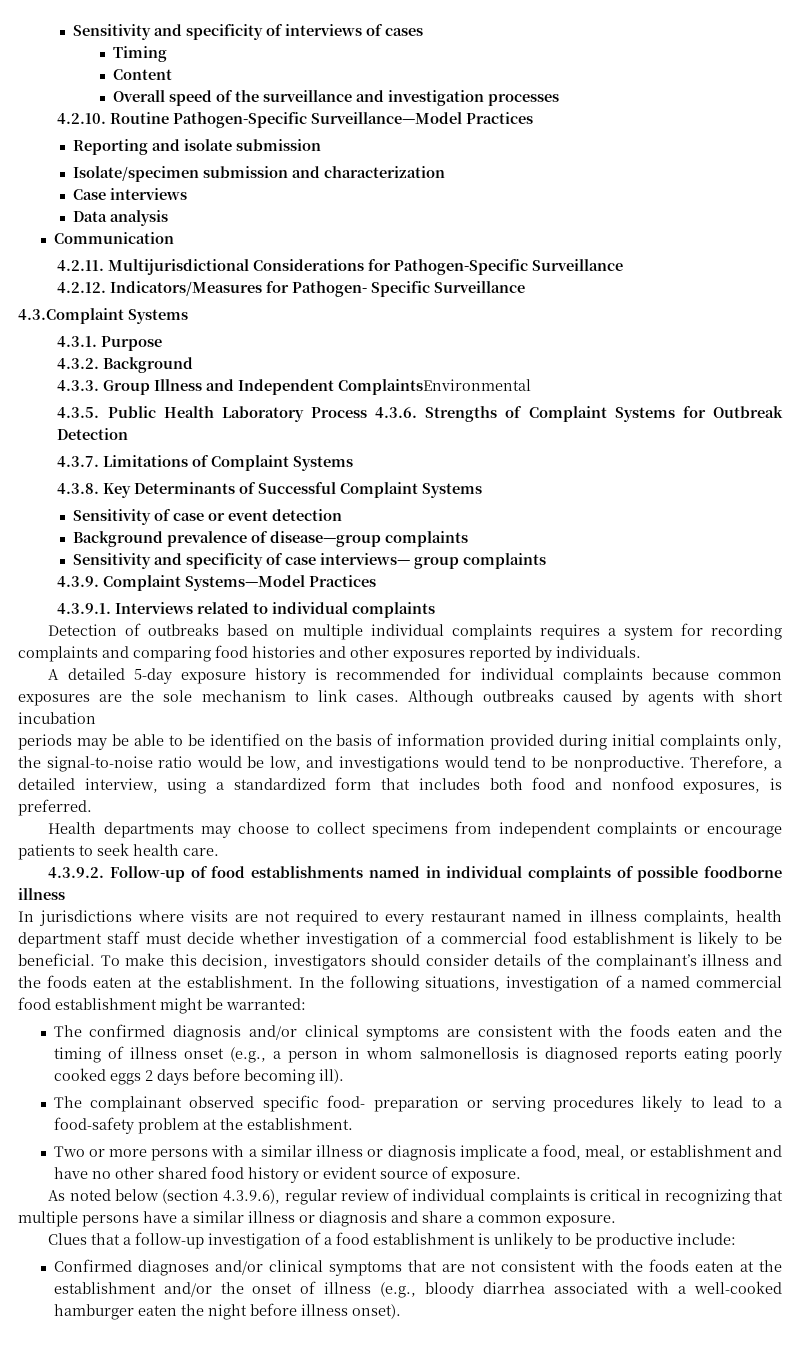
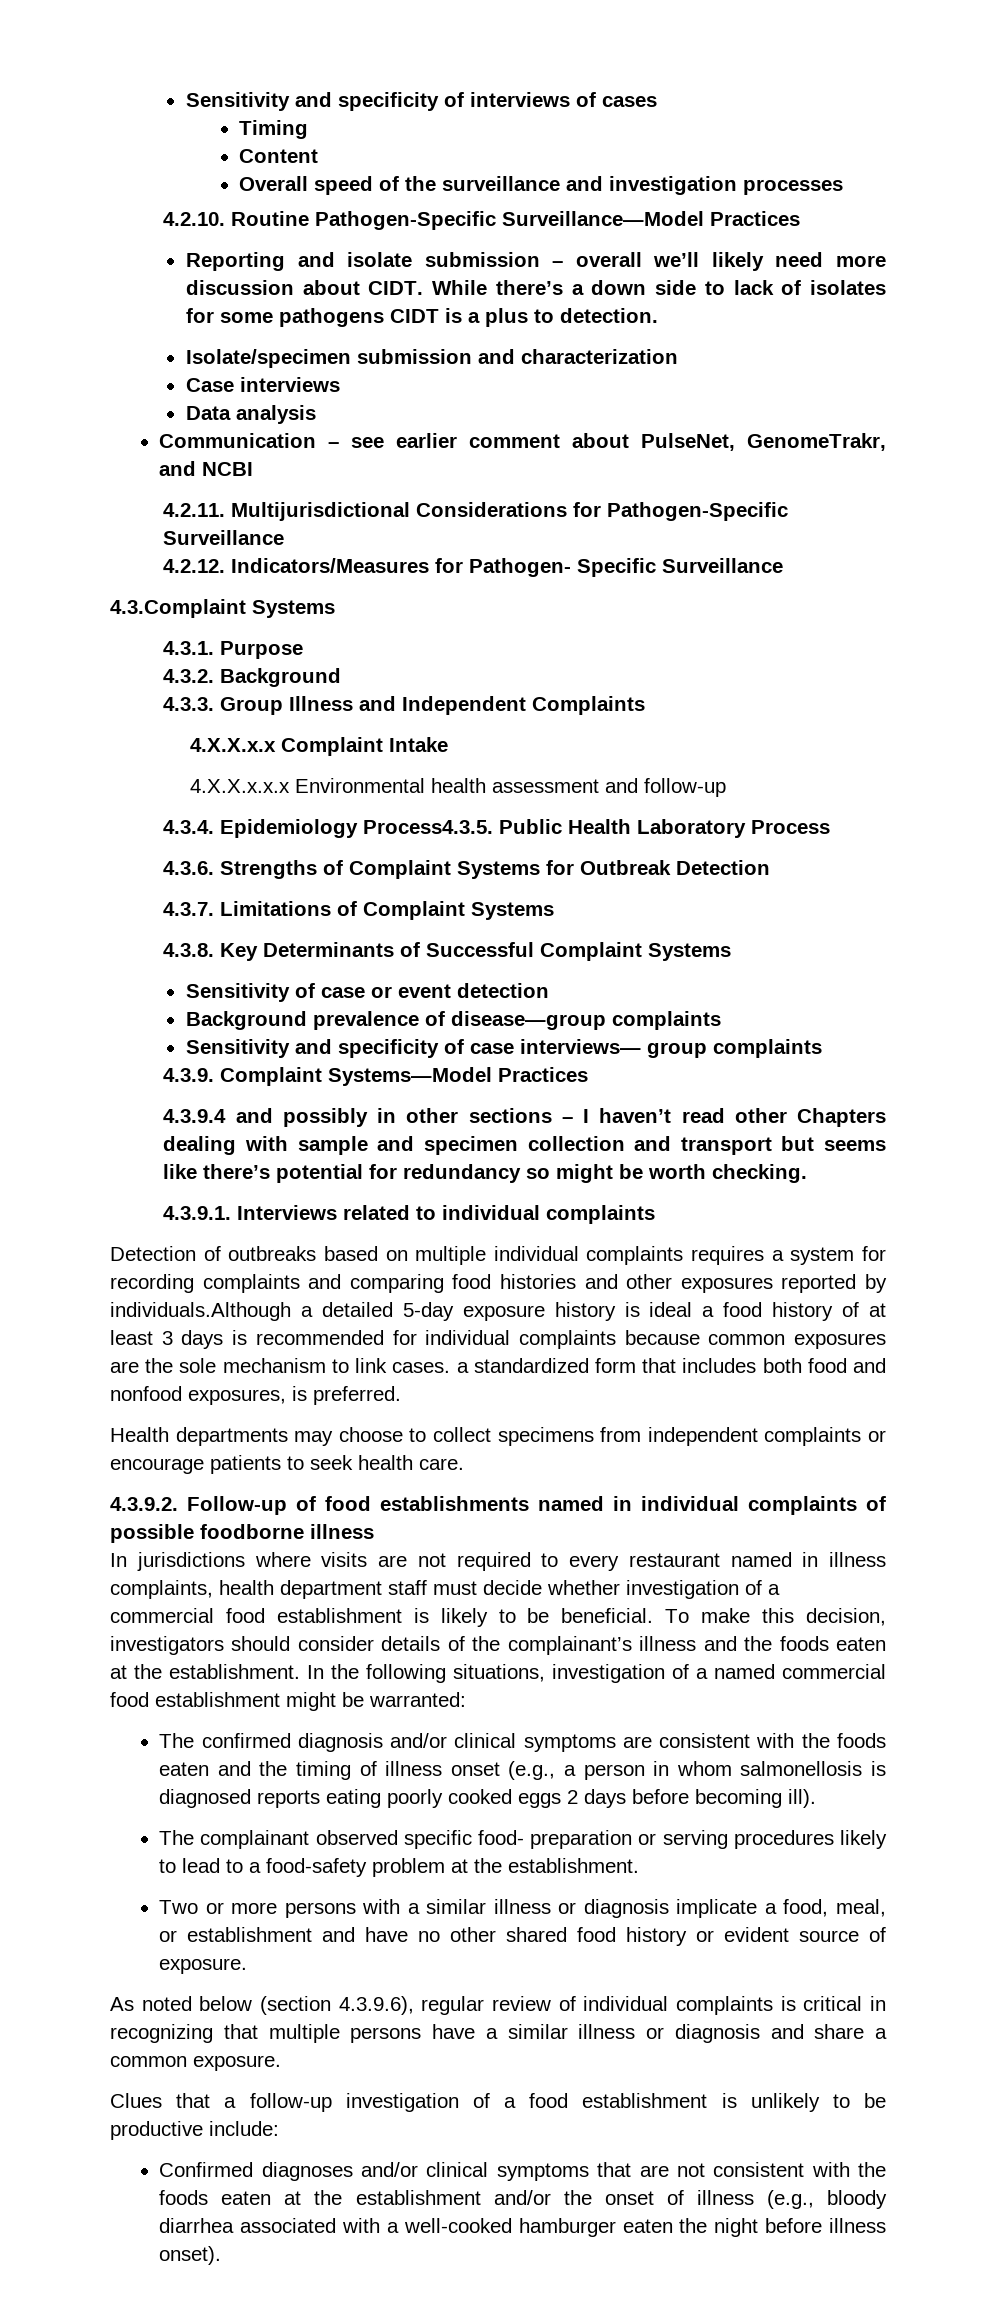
(322, 145) none -> [552,252,886,271] [185,280,887,295] [185,308,658,327] – overall we’ll likely need more discussion about CIDT. While there’s a down side to lack of isolates for some pathogens CIDT is a plus to detection.
(174, 238) none -> [328,433,886,451] [159,461,254,476] – see earlier comment about PulseNet, GenomeTrakr, and NCBI
[338,379,532,395] [57,407,100,418] ComplaintsEnvironmental // 4.3.5. -> [532,696,646,715] [190,737,449,756] [190,778,727,797] [163,819,494,838] Complaints // 4.X.X.x.x Complaint Intake // 4.X.X.x.x.x Environmental health assessment and follow-up // 4.3.4. Epidemiology Process4.3.5.
(367, 412) none -> (831, 827) //
(377, 581) none -> [163,1108,887,1127] [163,1136,886,1155] [163,1164,808,1183] // 4.3.9.4 and possibly in other sections – I haven’t read other Chapters dealing with sample and specimen collection and transport but seems like there’s potential for redundancy so might be worth checking.
[556,646,641,658] [48,669,60,680] individuals. // A -> [110,1302,313,1321] individuals.Although a
(328, 674) none -> [649,1302,886,1321] [110,1330,248,1349] ideal a food history of at least 3 days is
[408,689,783,706] [18,712,96,724] [18,733,782,750] [18,755,782,772] [18,778,207,794] Although outbreaks caused by agents with short incubation // periods may be able to be identified on the basis of information provided during initial complaints only, the signal-to-noise ratio would be low, and investigations would tend to be nonproductive. Therefore, a detailed interview, using -> (451, 1367) none

